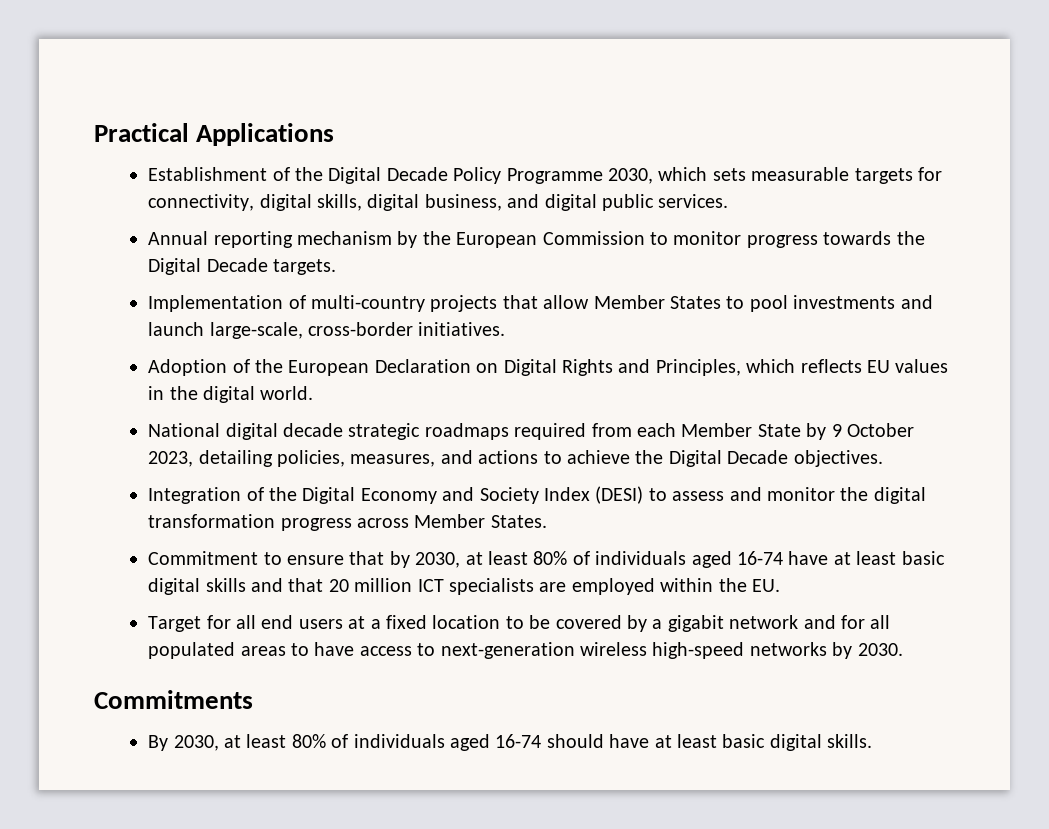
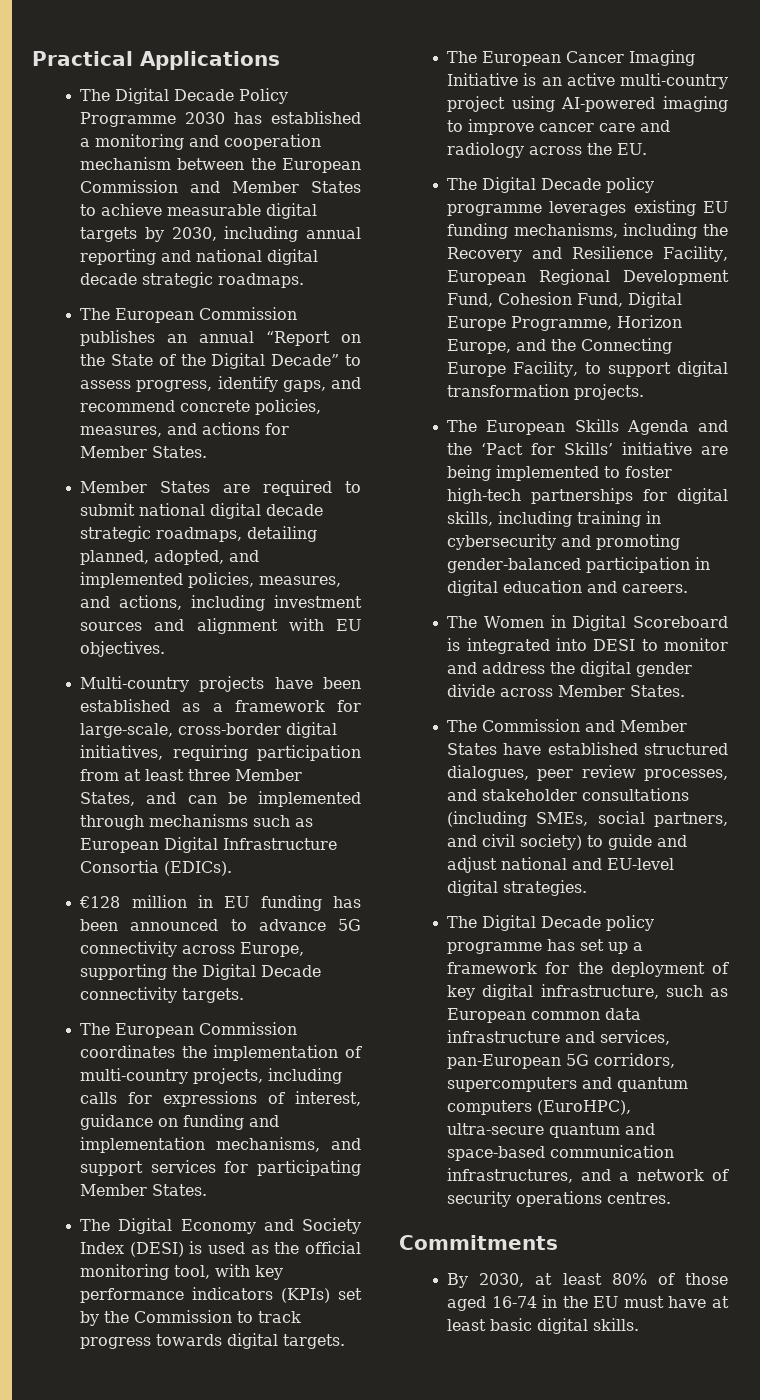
[148,167,323,181] Establishment of the -> [80,89,111,101] The
[607,167,942,184] [148,194,729,211] [148,231,925,248] [148,258,336,275] [148,295,933,312] [148,322,506,339] [148,359,949,376] [148,386,314,403] [148,423,914,440] [148,450,883,467] [148,487,297,504] 2030, which sets measurable targets for connectivity, digital skills, digital business, and digital public services. // Annual reporting mechanism by the European Commission to monitor progress towards the Digital Decade targets. // Implementation of multi-country projects that allow Member States to pool investments and launch large-scale, cross-border initiatives. // Adoption of the European Declaration on Digital Rights and Principles, which reflects EU values in the digital world. // National digital decade strategic roadmaps required from each Member State by 9 October 2023, detailing policies, measures, and actions to achieve the Digital Decade objectives. // Integration of the -> [185,111,361,124] [80,134,322,150] [80,157,361,173] [80,180,361,193] [80,203,318,219] [80,226,361,242] [80,249,319,265] [80,272,305,288] [80,307,298,323] [80,330,361,346] [80,353,361,369] [80,376,361,392] [80,399,322,415] [80,422,290,437] [80,446,208,458] [80,480,361,496] [80,503,324,519] [80,526,318,542] [80,550,260,565] [80,572,342,588] [80,595,362,611] [80,618,361,634] [80,641,166,657] [80,676,361,692] [80,699,361,712] [80,722,338,738] [80,745,361,761] [80,769,303,781] [80,791,361,807] [80,814,314,830] [80,837,338,853] [80,860,233,876] [79,895,361,911] [80,919,361,931] [80,941,305,957] [80,964,322,980] [80,987,245,1003] [80,1022,298,1038] [80,1045,362,1061] [80,1068,343,1084] [80,1091,361,1107] [80,1114,280,1130] [80,1137,361,1153] [80,1160,361,1176] [80,1184,208,1196] [80,1219,111,1231] 2030 has established a monitoring and cooperation mechanism between the European Commission and Member States to achieve measurable digital targets by 2030, including annual reporting and national digital decade strategic roadmaps. // The European Commission publishes an annual “Report on the State of the Digital Decade” to assess progress, identify gaps, and recommend concrete policies, measures, and actions for Member States. // Member States are required to submit national digital decade strategic roadmaps, detailing planned, adopted, and implemented policies, measures, and actions, including investment sources and alignment with EU objectives. // Multi-country projects have been established as a framework for large-scale, cross-border digital initiatives, requiring participation from at least three Member States, and can be implemented through mechanisms such as European Digital Infrastructure Consortia (EDICs). // €128 million in EU funding has been announced to advance 5G connectivity across Europe, supporting the Digital Decade connectivity targets. // The European Commission coordinates the implementation of multi-country projects, including calls for expressions of interest, guidance on funding and implementation mechanisms, and support services for participating Member States. // The
[648,487,926,504] [148,514,547,531] [148,551,945,568] [148,578,780,595] [148,615,891,632] [148,642,903,659] to assess and monitor the digital transformation progress across Member States. // Commitment to ensure that by 2030, at least 80% of individuals aged 16-74 have at least basic digital skills and that 20 million ICT specialists are employed within the EU. // Target for all end users at a fixed location to be covered by a gigabit network and for all populated areas to have access to next-generation wireless high-speed networks by 2030. -> [189,1241,361,1254] [80,1264,284,1280] [80,1287,362,1303] [80,1310,302,1326] [80,1333,346,1349] [447,50,696,66] [447,73,728,89] [447,96,728,112] [447,119,671,135] [447,142,648,158] [447,177,655,193] [447,200,728,216] [447,223,728,239] [447,246,729,262] [447,269,729,285] [447,292,683,308] [447,315,683,331] [447,338,673,354] [447,361,728,377] [447,384,645,400] [447,419,728,435] [447,442,728,455] [447,465,673,481] [447,488,728,504] [447,511,662,527] [447,534,681,550] [447,557,711,573] [447,580,689,596] [447,615,728,631] [447,638,728,654] [447,661,693,677] [447,684,686,697] [447,719,688,732] [447,742,728,755] [447,765,728,781] [447,788,690,801] [447,811,728,827] [447,834,688,850] [447,857,675,873] [447,880,588,896] [447,915,655,931] [447,939,644,954] [447,962,729,977] [447,984,728,1000] [447,1008,642,1023] [447,1030,671,1045] [447,1053,676,1069] [447,1077,689,1092] [447,1100,632,1115] [447,1123,656,1138] [447,1145,675,1161] [447,1168,729,1183] [447,1191,672,1207] is used as the official monitoring tool, with key performance indicators (KPIs) set by the Commission to track progress towards digital targets. // The European Cancer Imaging Initiative is an active multi-country project using AI-powered imaging to improve cancer care and radiology across the EU. // The Digital Decade policy programme leverages existing EU funding mechanisms, including the Recovery and Resilience Facility, European Regional Development Fund, Cohesion Fund, Digital Europe Programme, Horizon Europe, and the Connecting Europe Facility, to support digital transformation projects. // The European Skills Agenda and the ‘Pact for Skills’ initiative are being implemented to foster high-tech partnerships for digital skills, including training in cybersecurity and promoting gender-balanced participation in digital education and careers. // The Women in Digital Scoreboard is integrated into DESI to monitor and address the digital gender divide across Member States. // The Commission and Member States have established structured dialogues, peer review processes, and stakeholder consultations (including SMEs, social partners, and civil society) to guide and adjust national and EU-level digital strategies. // The Digital Decade policy programme has set up a framework for the deployment of key digital infrastructure, such as European common data infrastructure and services, pan-European 5G corridors, supercomputers and quantum computers (EuroHPC), ultra-secure quantum and space-based communication infrastructures, and a network of security operations centres.
[353,734,604,751] individuals aged 16-74 should -> [685,1273,728,1285] [447,1295,664,1311] those aged 16-74 in the EU must

